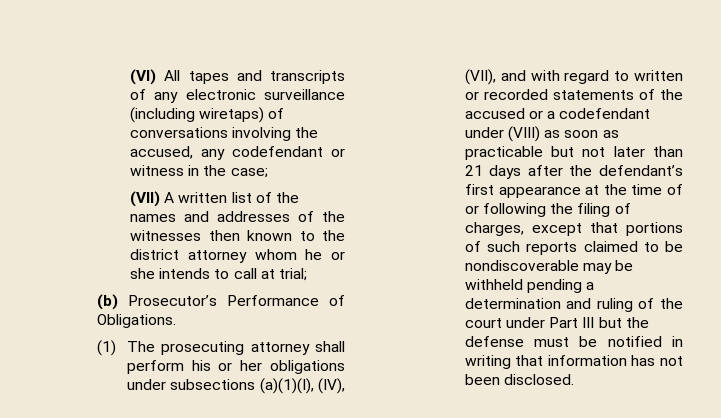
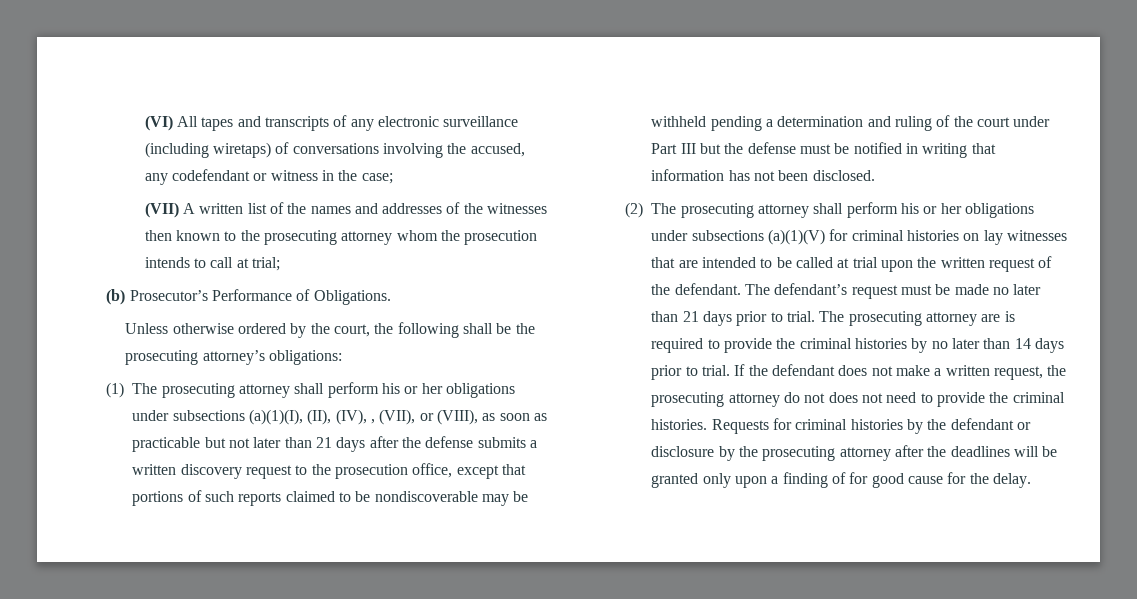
[130,249,180,260] district -> [263,230,337,245] prosecuting
[305,249,345,260] [130,268,156,279] he or she -> [440,230,538,245] the prosecution
(177, 321) none -> [125,322,535,338] [125,350,343,365] // Unless otherwise ordered by the court, the following shall be the prosecuting attorney’s obligations:
[318,378,345,394] [464,69,683,85] [464,89,683,100] [464,108,651,119] [464,126,541,142] (IV), (VII), and with regard to written or recorded statements of the accused or a codefendant under (VIII) -> [307,409,478,425] (II), (IV), , (VII), or (VIII),
[599,165,683,176] [464,184,683,198] [464,203,631,217] [464,222,524,236] defendant’s first appearance at the time of or following the filing of charges, -> [425,436,537,448] [132,463,453,479] defense submits a written discovery request to the prosecution office,
(575, 379) none -> [625,202,1034,218] [651,229,1067,245] [651,256,1053,272] [651,283,1042,299] [651,311,1015,326] [651,338,1064,353] [651,364,1067,380] [651,392,1065,407] [651,418,1031,434] [651,445,1058,461] [651,472,1031,488] // (2) The prosecuting attorney shall perform his or her obligations under subsections (a)(1)(V) for criminal histories on lay witnesses that are intended to be called at trial upon the written request of the defendant. The defendant’s request must be made no later than 21 days prior to trial. The prosecuting attorney are is required to provide the criminal histories by no later than 14 days prior to trial. If the defendant does not make a written request, the prosecuting attorney do not does not need to provide the criminal histories. Requests for criminal histories by the defendant or disclosure by the prosecuting attorney after the deadlines will be granted only upon a finding of for good cause for the delay.

